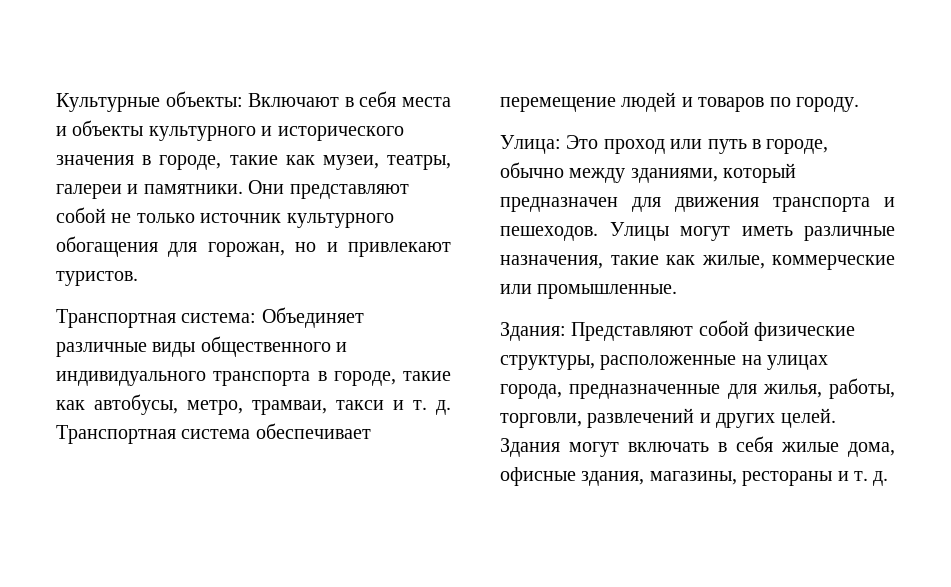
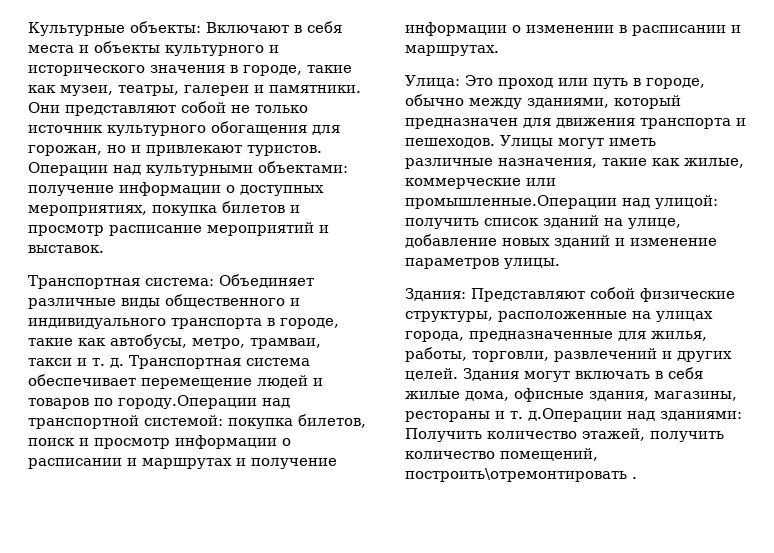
(138, 278) none -> [28,161,348,176] [28,182,324,196] [28,201,300,216] [28,222,329,236] [28,245,104,253] Операции над культурными объектами: получение информации о доступных мероприятиях, покупка билетов и просмотр расписание мероприятий и выставок.
[796,97,859,112] городу. -> [118,395,290,409] [28,414,366,429] [28,435,291,449] [28,458,337,469] [405,22,741,36] [405,45,499,56] городу.Операции над транспортной системой: покупка билетов, поиск и просмотр информации о расписании и маршрутах и получение информации о изменении в расписании и маршрутах.
[537,284,678,299] промышленные. -> [405,195,718,209] [405,215,681,229] [405,234,717,248] [405,258,560,269] промышленные.Операции над улицой: получить список зданий на улице, добавление новых зданий и изменение параметров улицы.
[873,471,889,486] д. -> [528,408,742,422] [405,428,724,442] [405,448,598,461] [405,468,637,482] д.Операции над зданиями: Получить количество этажей, получить количество помещений, построить\отремонтировать .

